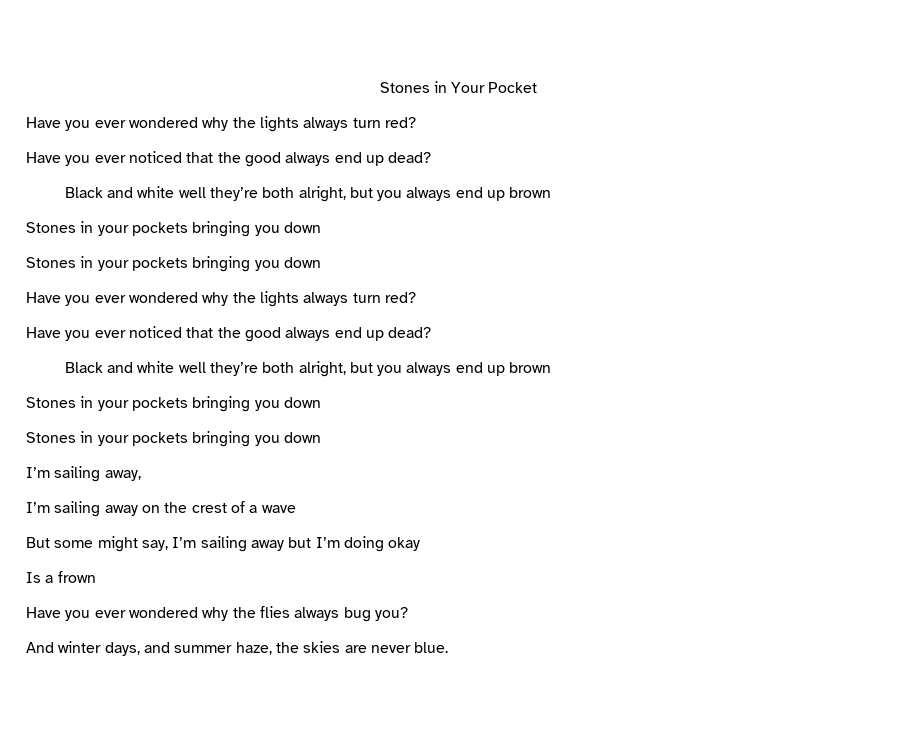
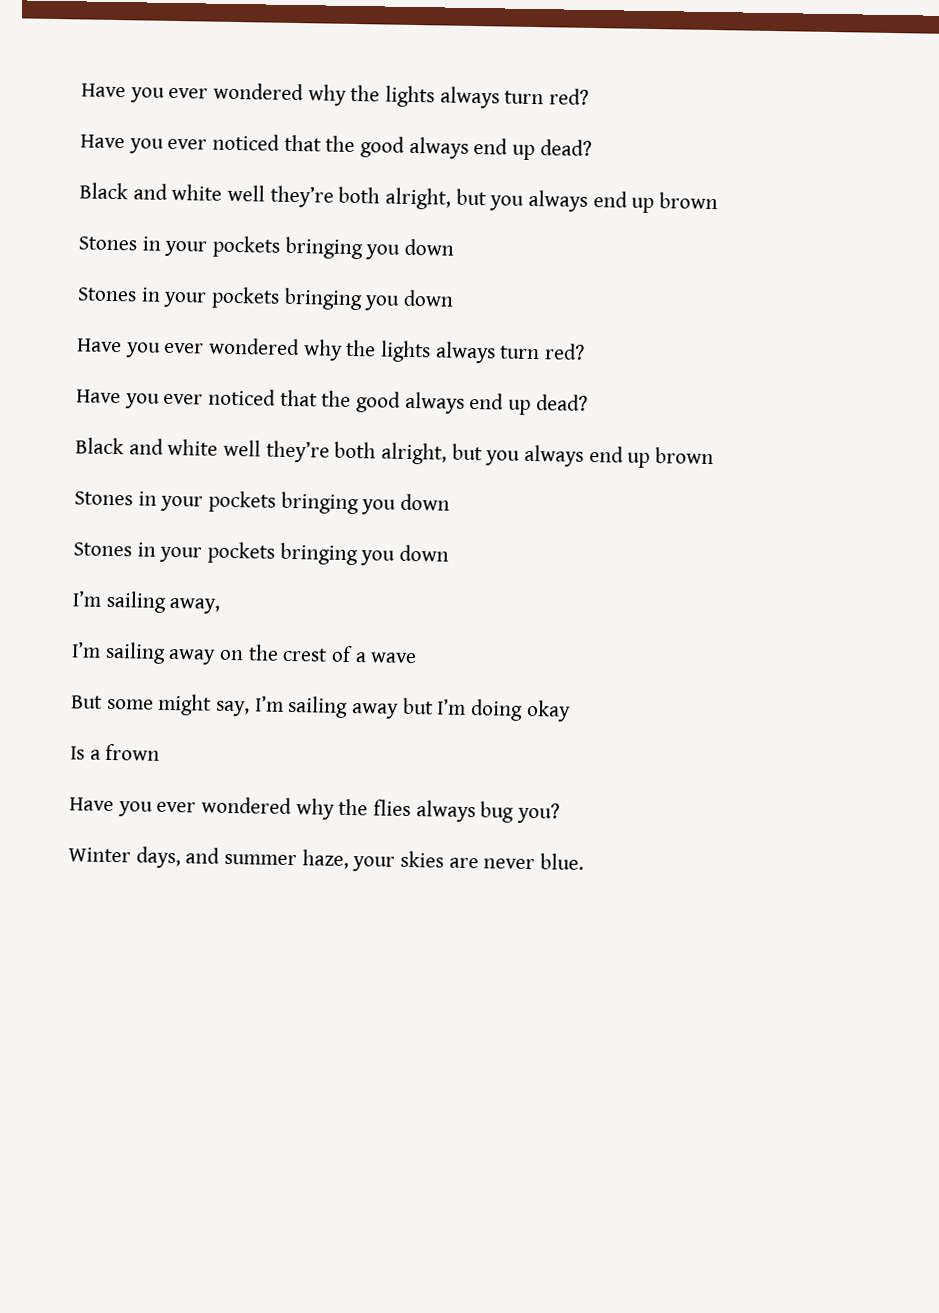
[379,81,538,93] Stones in Your Pocket // -> (81, 90) none
[26,641,102,653] And winter -> [68,847,131,863] Winter
[275,642,299,653] the -> [352,856,396,872] your

